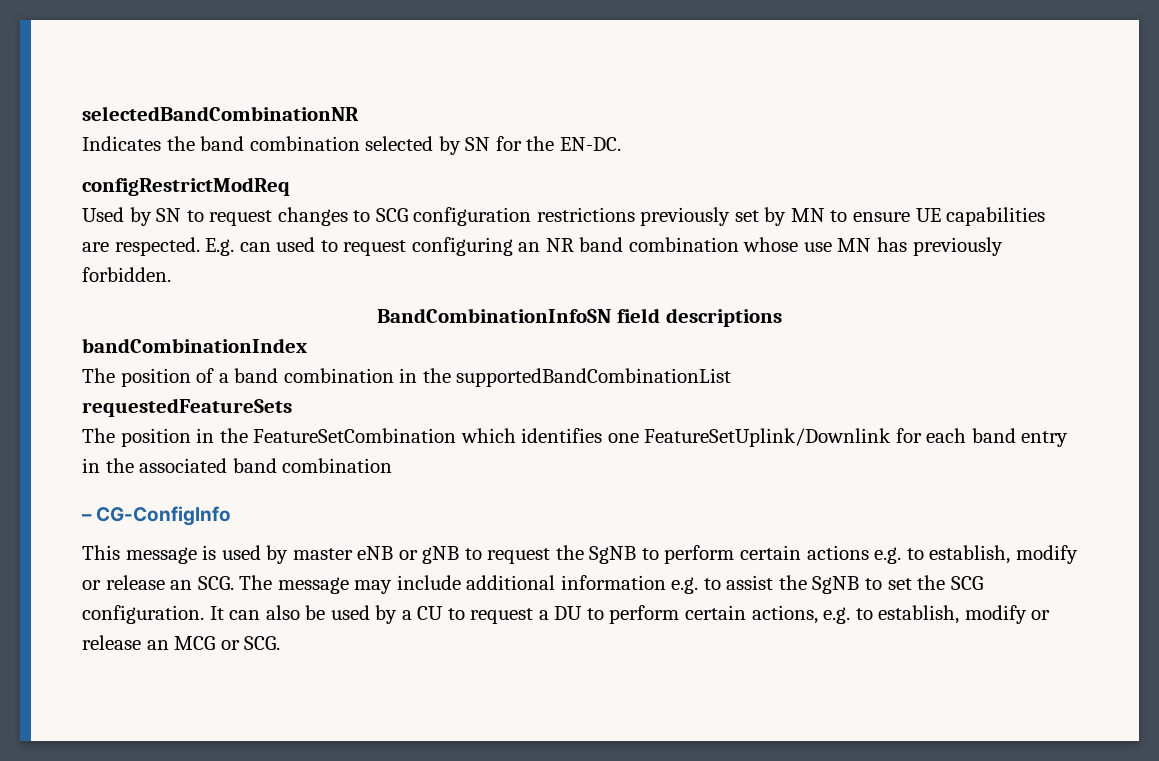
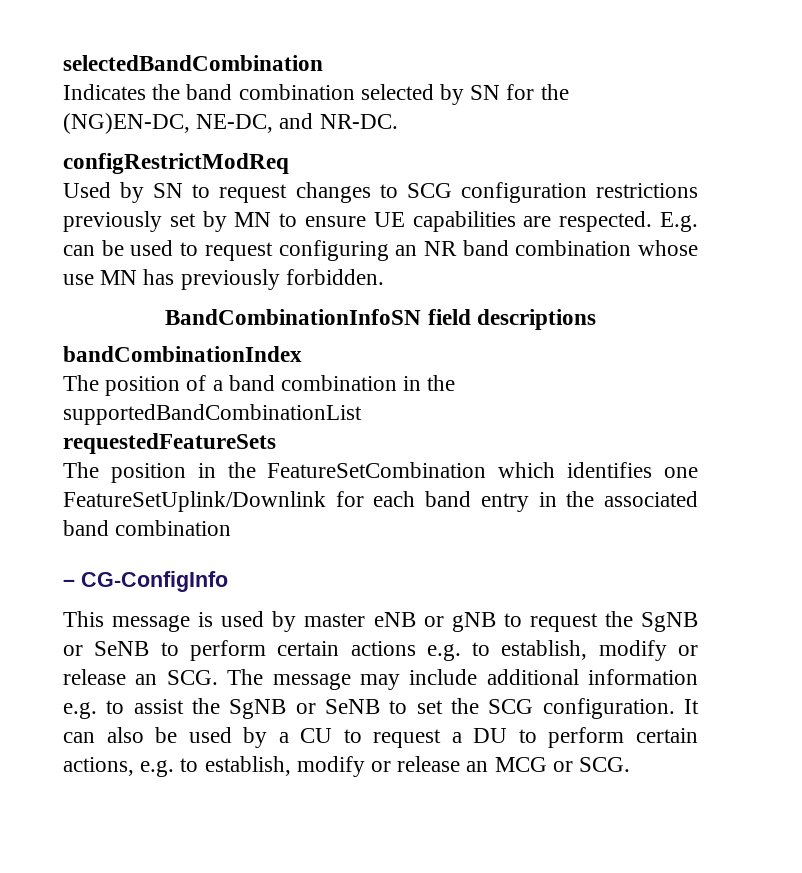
[82,106,359,121] selectedBandCombinationNR -> [63,55,323,71] selectedBandCombination
[559,137,621,151] EN-DC. -> [63,113,398,134] (NG)EN-DC, NE-DC, and NR-DC.
(271, 247) none -> [101,240,124,256] be
(637, 555) none -> [63,641,150,656] or SeNB
(860, 585) none -> [295,699,380,714] or SeNB

